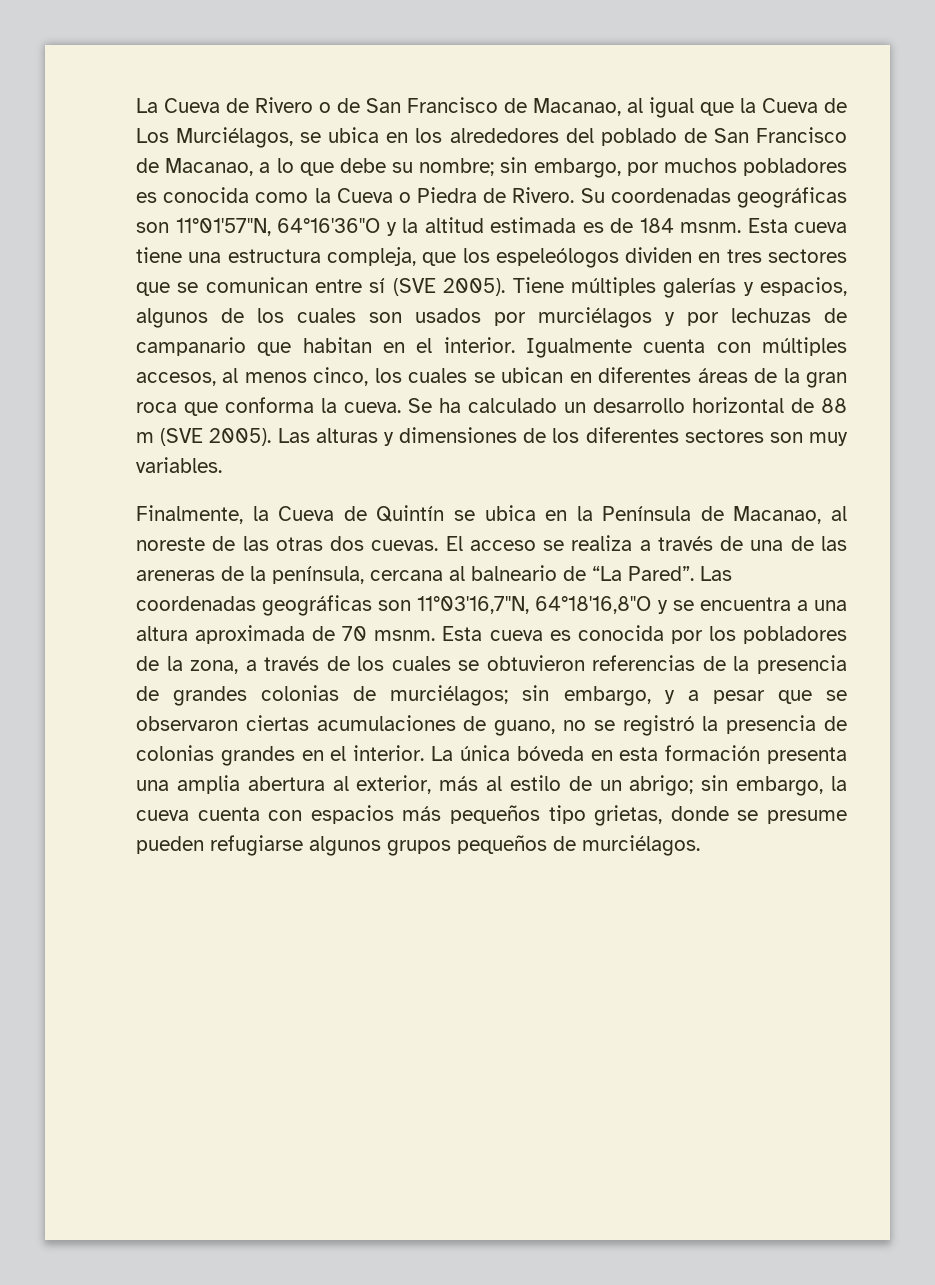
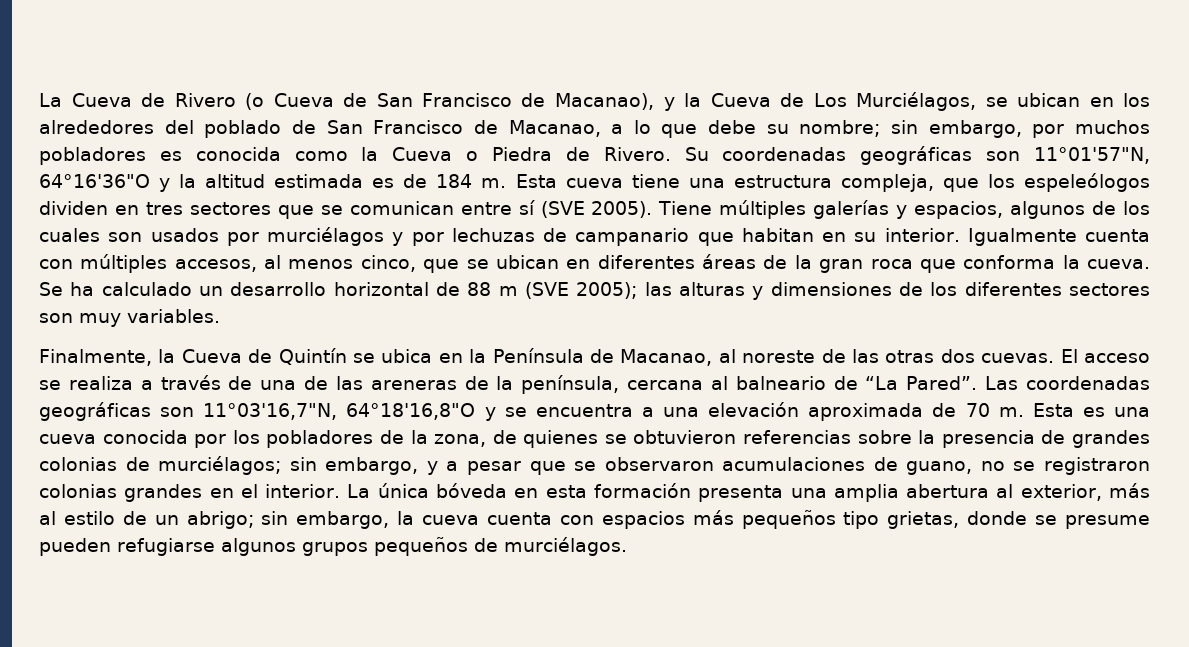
[319,97,734,118] o de San Francisco de Macanao, al igual que -> [245,93,675,111] (o Cueva de San Francisco de Macanao), y
[328,127,380,143] ubica -> [1016,93,1080,107] ubican
[680,222,741,233] msnm. -> [481,178,507,188] m.
[416,338,433,353] el -> [854,232,877,242] su
[374,368,468,383] los cuales -> [423,259,460,273] que
[209,428,310,446] 2005). Las -> [576,282,672,299] 2005); las
[136,626,188,641] altura -> [708,402,800,417] elevación
[374,626,571,641] msnm. Esta cueva es -> [998,403,1150,417] [39,434,96,444] m. Esta es una cueva
[245,656,451,671] a través de los cuales -> [492,430,599,448] de quienes
[702,656,726,671] de -> [857,430,912,444] sobre
[245,715,309,731] ciertas -> (714, 464) none
[622,715,847,736] registró la presencia de -> [1044,457,1150,475] registraron

